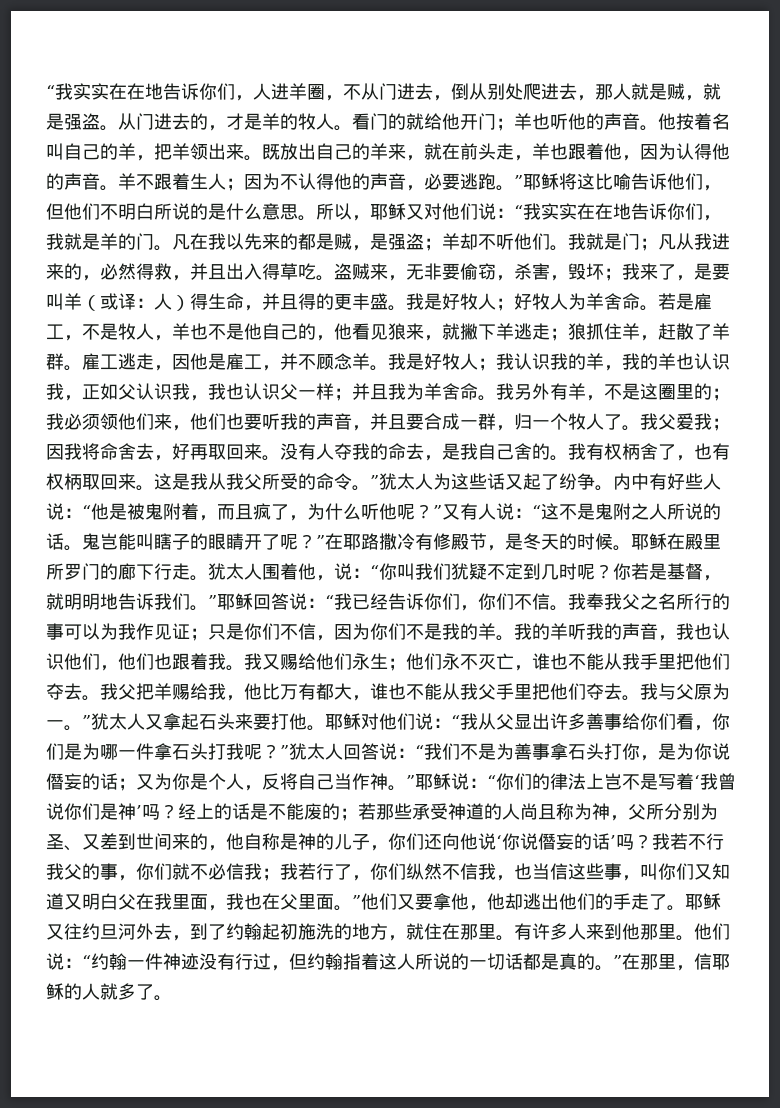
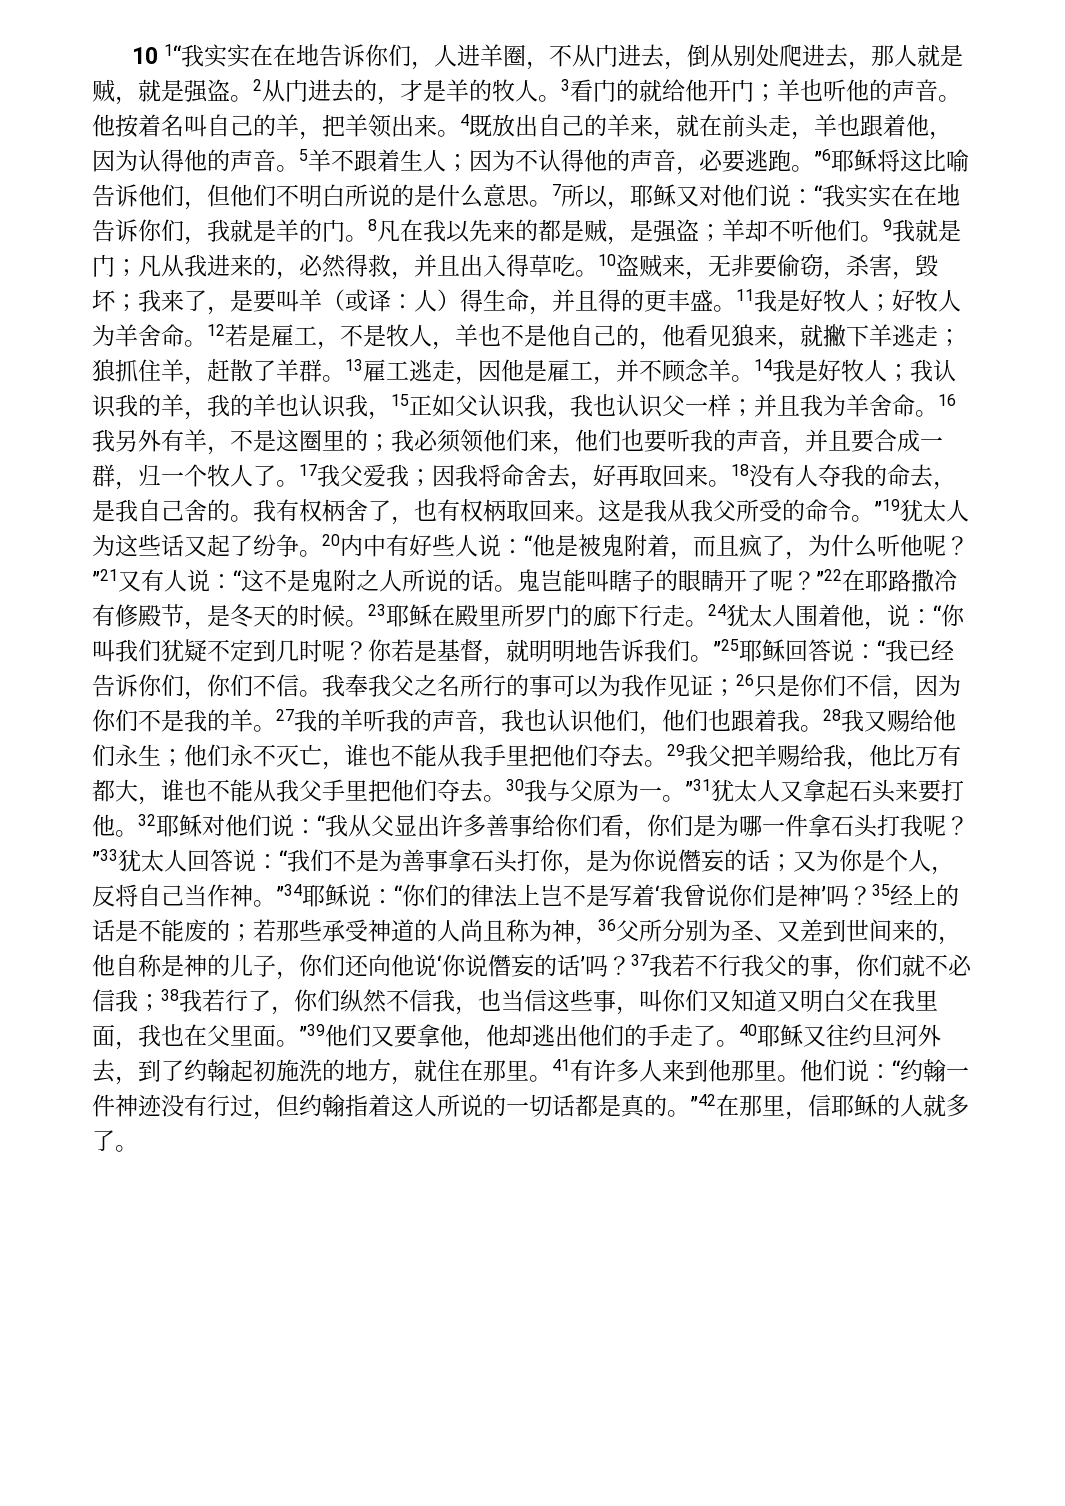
[46,85,55,98] “ -> [131,44,183,64] 10 1“
(118, 128) none -> [253,79,262,91] 2
(352, 128) none -> [561,79,570,91] 3
(262, 158) none -> [460,114,469,126] 4
(118, 188) none -> [299,149,308,161] 5
[514,175,523,188] ” -> [814,149,831,169] ”6
(316, 218) none -> [552,184,561,196] 7
(172, 248) none -> [368,219,377,231] 8
(568, 248) none -> [883,219,892,231] 9
(334, 278) none -> [598,254,616,266] 10
(406, 308) none -> [736,289,754,301] 11
(658, 308) none -> [207,324,225,336] 12
(82, 368) none -> [345,359,363,371] 13
(388, 368) none -> [754,359,772,371] 14
(82, 398) none -> [391,394,409,406] 15
(496, 398) none -> [938,394,956,406] 16
(640, 428) none -> [299,464,317,476] 17
(280, 458) none -> [731,464,749,476] 18
[370,475,379,488] ” -> [874,499,900,519] ”19
(613, 488) none -> [322,534,340,546] 20
[433,505,442,518] ” -> [92,569,118,589] ”21
[316,535,325,548] ” -> [816,569,842,589] ”22
(631, 548) none -> [368,604,386,616] 23
(208, 578) none -> [708,604,726,616] 24
[208,595,217,608] ” -> [713,639,739,659] ”25
(208, 634) none -> [736,674,754,686] 26
(514, 638) none -> [276,709,294,721] 27
(244, 668) none -> [823,709,841,721] 28
(100, 698) none -> [667,744,685,756] 29
(640, 698) none -> [506,779,524,791] 30
[82,715,91,728] ” -> [685,779,711,799] ”31
(325, 728) none -> [138,814,156,826] 32
[280,745,289,758] ” -> [92,849,118,869] ”33
[406,775,415,788] ” -> [276,884,302,904] ”34
(178, 811) none -> [872,884,890,896] 35
(628, 818) none -> [598,919,616,931] 36
(652, 841) none -> [631,954,649,966] 37
(280, 874) none -> [161,989,179,1001] 38
[352,895,361,908] ” -> [299,1024,325,1044] ”39
(685, 908) none -> [739,1024,757,1036] 40
(514, 938) none -> [552,1059,570,1071] 41
[613,955,622,968] ” -> [690,1094,716,1114] ”42

